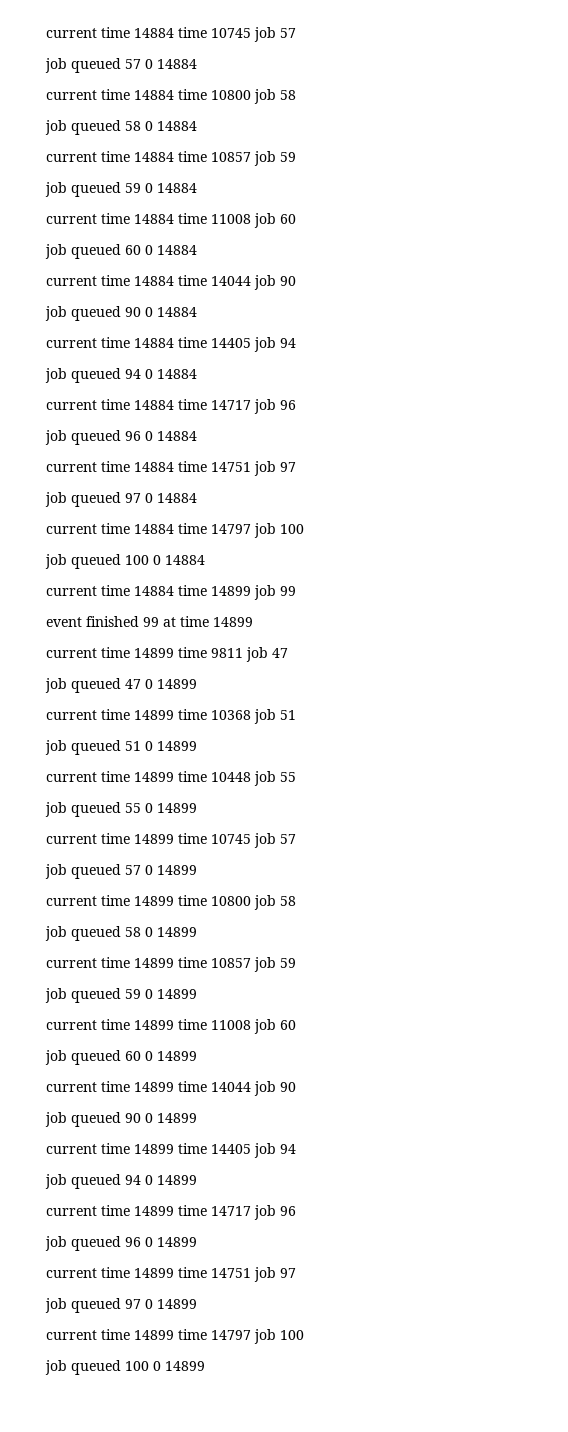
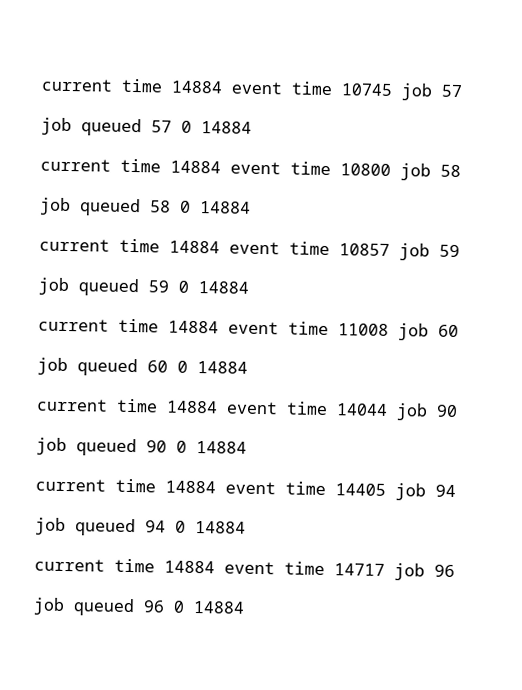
[46,27,174,38] current time 14884 -> [41,78,283,95] current time 14884 event
(174, 95) none -> [230,161,281,175] event
(174, 157) none -> [229,241,280,255] event
(174, 219) none -> [228,321,279,335] event
(174, 281) none -> [226,401,278,415] event
(174, 343) none -> [225,481,276,495] event
(174, 405) none -> [224,561,275,575] event
[46,461,296,476] [45,492,197,507] [46,523,304,538] [45,554,205,569] [46,585,296,600] [46,616,253,627] [46,647,288,662] [45,678,197,693] [46,709,296,724] [45,740,197,755] [46,771,296,786] [45,802,197,817] [46,833,296,848] [45,864,197,879] [46,895,296,910] [45,926,197,941] [46,957,296,972] [45,988,197,1003] [46,1019,296,1034] [45,1050,197,1065] [46,1081,296,1096] [45,1112,197,1127] [46,1143,296,1158] [45,1174,197,1189] [46,1205,296,1220] [45,1236,197,1251] [46,1267,296,1282] [45,1298,197,1313] [46,1329,304,1344] [45,1360,205,1375] // current time 14884 time 14751 job 97 // job queued 97 0 14884 // current time 14884 time 14797 job 100 // job queued 100 0 14884 // current time 14884 time 14899 job 99 // event finished 99 at time 14899 // current time 14899 time 9811 job 47 // job queued 47 0 14899 // current time 14899 time 10368 job 51 // job queued 51 0 14899 // current time 14899 time 10448 job 55 // job queued 55 0 14899 // current time 14899 time 10745 job 57 // job queued 57 0 14899 // current time 14899 time 10800 job 58 // job queued 58 0 14899 // current time 14899 time 10857 job 59 // job queued 59 0 14899 // current time 14899 time 11008 job 60 // job queued 60 0 14899 // current time 14899 time 14044 job 90 // job queued 90 0 14899 // current time 14899 time 14405 job 94 // job queued 94 0 14899 // current time 14899 time 14717 job 96 // job queued 96 0 14899 // current time 14899 time 14751 job 97 // job queued 97 0 14899 // current time 14899 time 14797 job 100 // job queued 100 0 14899 -> (245, 607) none

